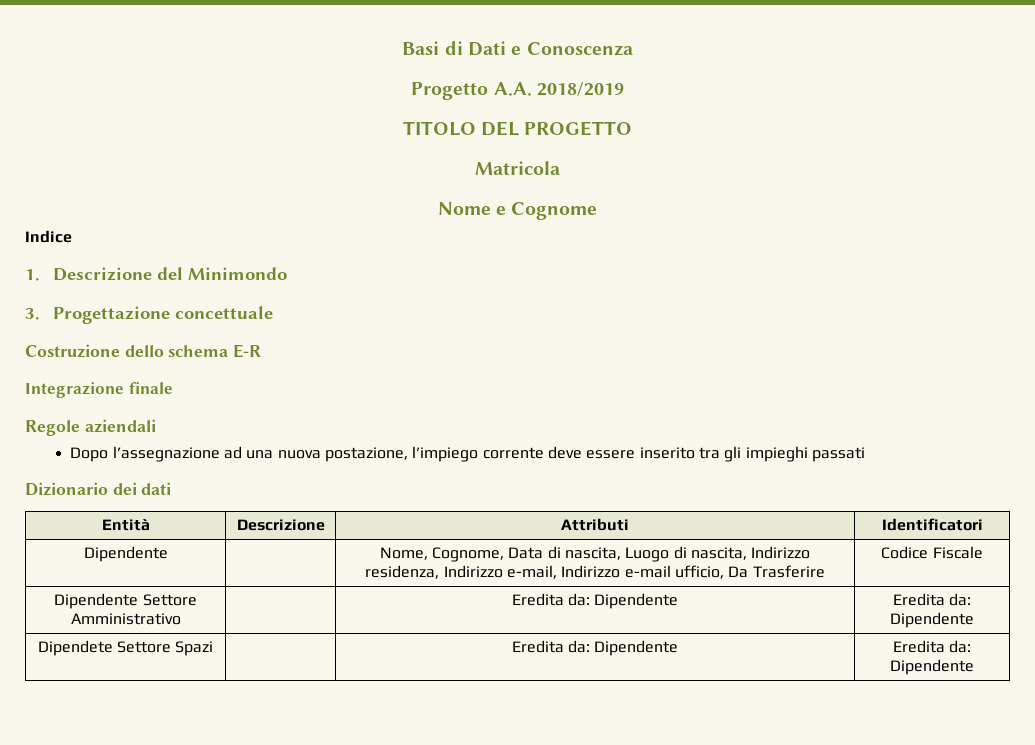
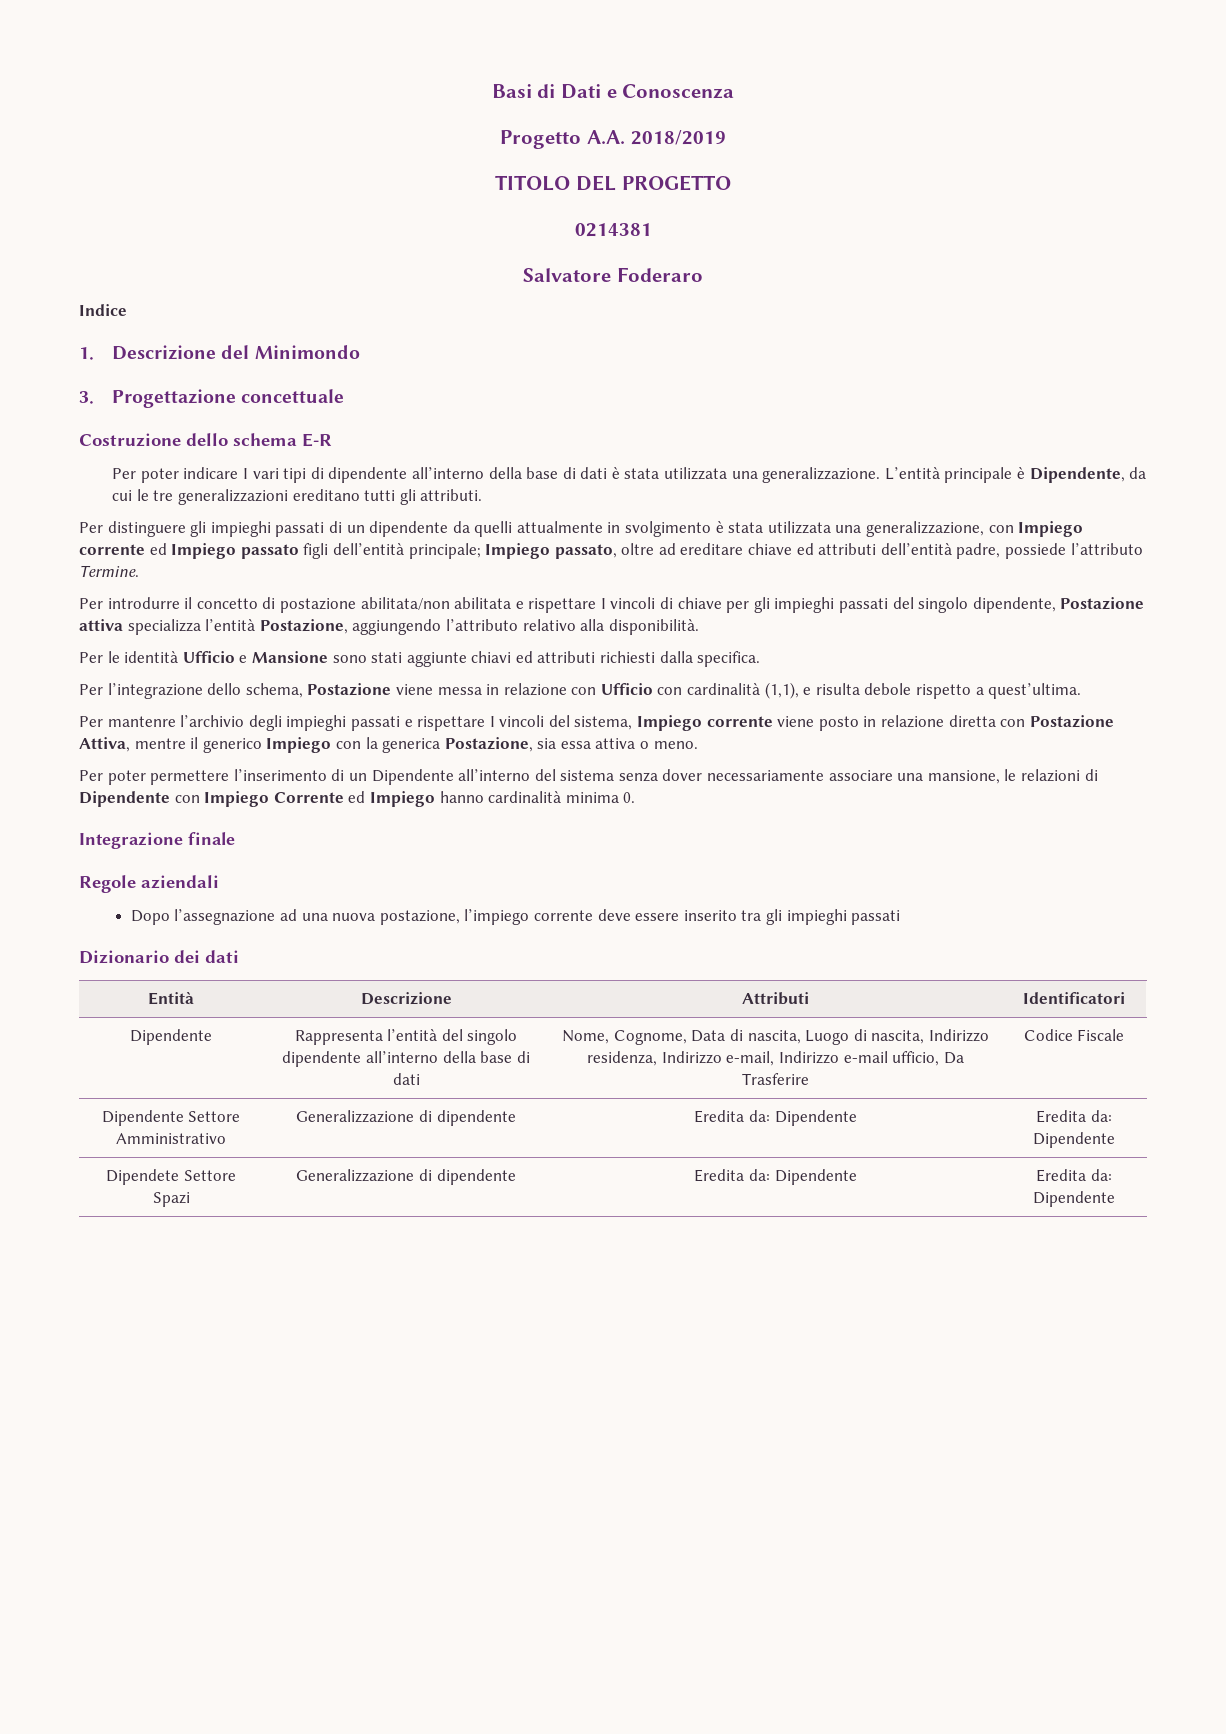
[475,161,560,175] [437,202,598,220] Matricola // Nome e Cognome -> [574,223,652,237] [523,267,703,282] 0214381 // Salvatore Foderaro
(262, 351) none -> [112,467,1147,483] [112,489,483,505] [79,521,1084,537] [79,543,1143,559] [79,565,139,577] [79,597,1145,613] [79,619,699,635] [79,651,761,667] [79,682,1082,699] [79,715,1114,731] [79,737,698,753] [79,769,1098,785] [79,791,636,807] // Per poter indicare I vari tipi di dipendente all’interno della base di dati è stata utilizzata una generalizzazione. L’entità principale è Dipendente, da cui le tre generalizzazioni ereditano tutti gli attributi. // Per distinguere gli impieghi passati di un dipendente da quelli attualmente in svolgimento è stata utilizzata una generalizzazione, con Impiego corrente ed Impiego passato figli dell’entità principale; Impiego passato, oltre ad ereditare chiave ed attributi dell’entità padre, possiede l’attributo Termine. // Per introdurre il concetto di postazione abilitata/non abilitata e rispettare I vincoli di chiave per gli impieghi passati del singolo dipendente, Postazione attiva specializza l’entità Postazione, aggiungendo l’attributo relativo alla disponibilità. // Per le identità Ufficio e Mansione sono stati aggiunte chiavi ed attributi richiesti dalla specifica. // Per l’integrazione dello schema, Postazione viene messa in relazione con Ufficio con cardinalità (1,1), e risulta debole rispetto a quest’ultima. // Per mantenre l’archivio degli impieghi passati e rispettare I vincoli del sistema, Impiego corrente viene posto in relazione diretta con Postazione Attiva, mentre il generico Impiego con la generica Postazione, sia essa attiva o meno. // Per poter permettere l’inserimento di un Dipendente all’interno del sistema senza dover necessariamente associare una mansione, le relazioni di Dipendente con Impiego Corrente ed Impiego hanno cardinalità minima 0.
(168, 554) none -> [294,1029,518,1045] [282,1051,530,1067] [392,1073,420,1085] Rappresenta l’entità del singolo dipendente all’interno della base di dati
(181, 619) none -> [296,1110,516,1126] Generalizzazione di dipendente
(214, 648) none -> [296,1169,516,1185] Generalizzazione di dipendente

